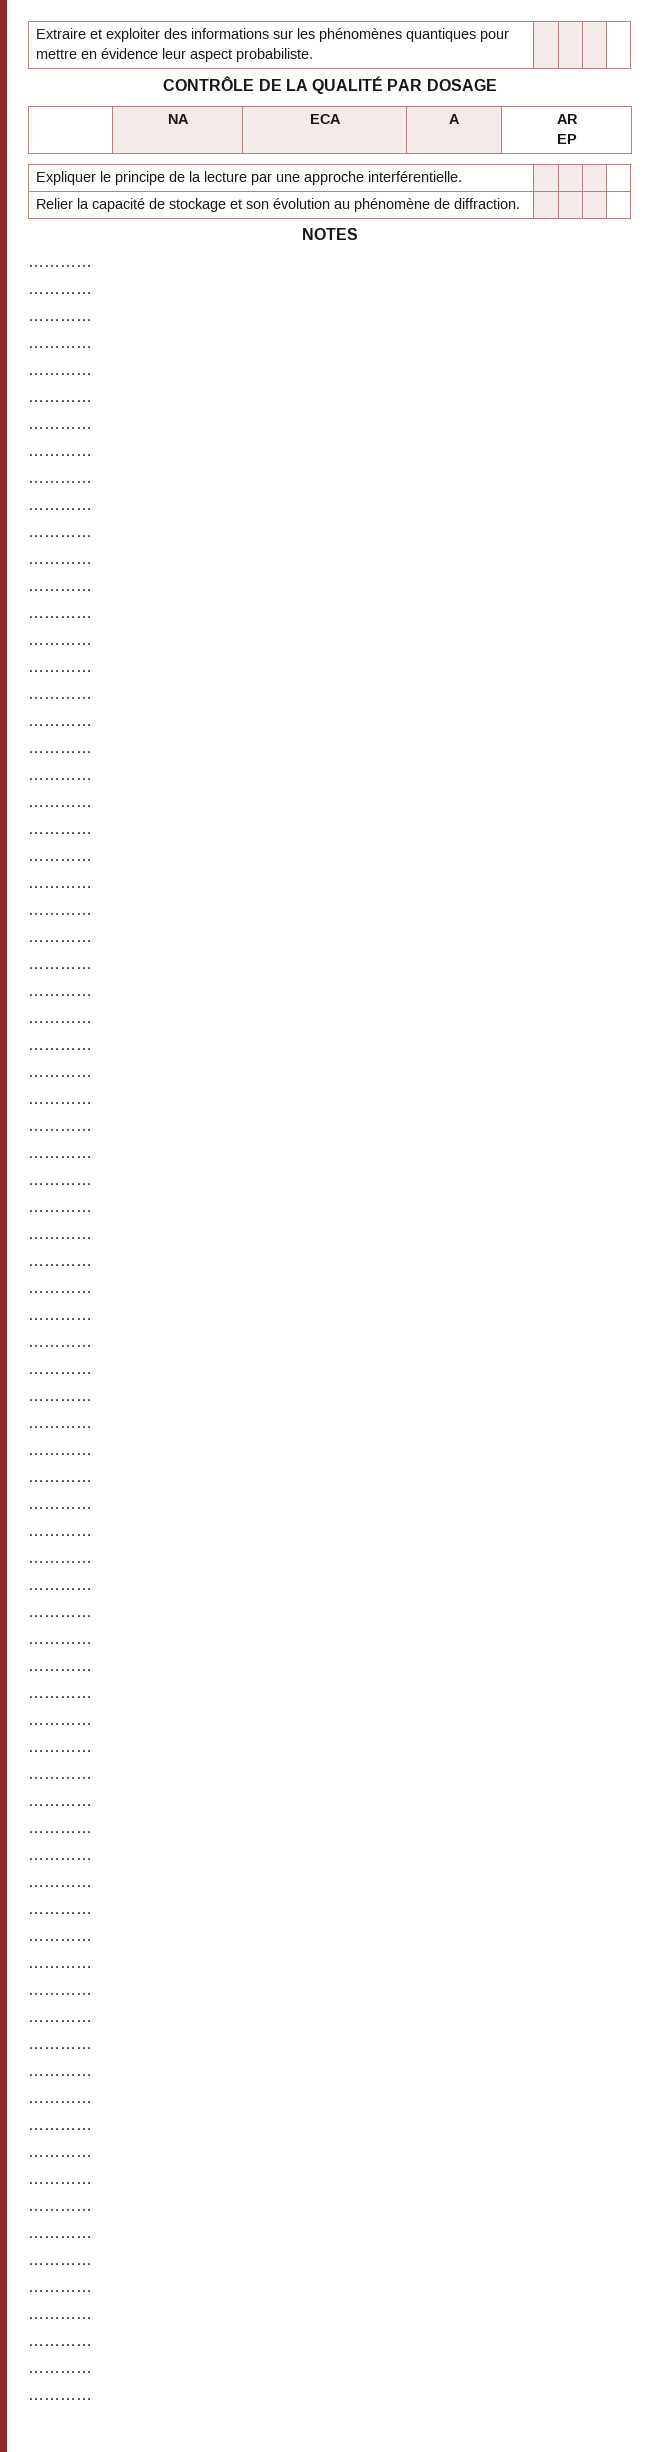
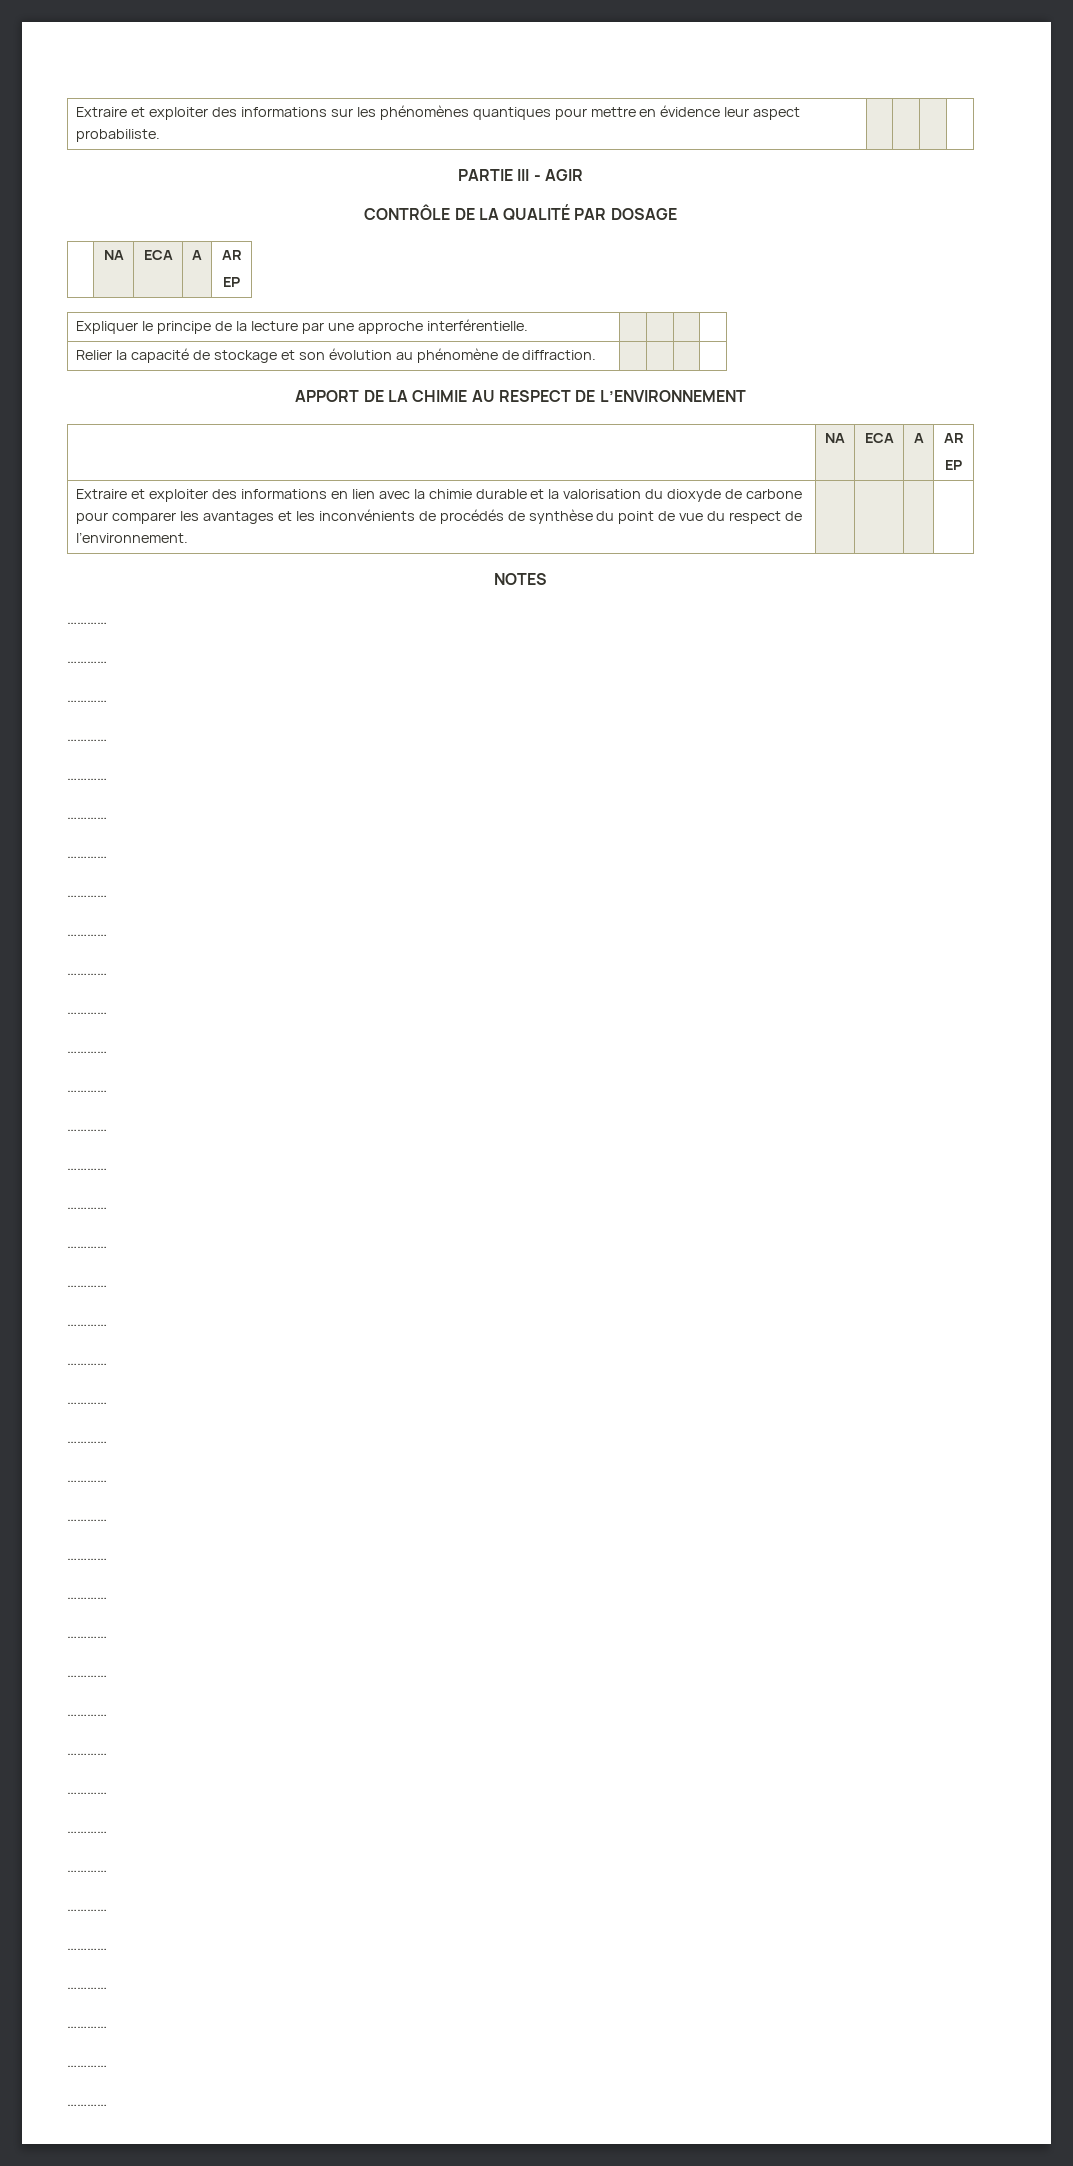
(314, 55) none -> [458,169,583,181] // PARTIE III - AGIR
(521, 203) none -> [295,390,746,402] [825,433,845,443] [864,433,894,443] [913,433,924,443] [943,433,964,443] [945,460,962,470] [76,489,802,502] [76,509,802,524] [76,532,189,543] // APPORT DE LA CHIMIE AU RESPECT DE L’ENVIRONNEMENT // | NA | ECA | A | AR // EP // Extraire et exploiter des informations en lien avec la chimie durable et la valorisation du dioxyde de carbone pour comparer les avantages et les inconvénients de procédés de synthèse du point de vue du respect de l’environnement. | | | |
[28,1318,92,1320] [28,1345,92,1347] [28,1372,92,1374] [28,1399,92,1401] [28,1426,92,1428] [28,1453,92,1455] [28,1480,92,1482] [28,1507,92,1509] [28,1534,92,1536] [28,1561,92,1563] [28,1588,92,1590] [28,1615,92,1617] [28,1642,92,1644] [28,1669,92,1671] [28,1696,92,1698] [28,1723,92,1725] [28,1750,92,1752] [28,1777,92,1779] [28,1804,92,1806] [28,1831,92,1833] [28,1858,92,1860] [28,1885,92,1887] [28,1912,92,1914] [28,1939,92,1941] [28,1966,92,1968] [28,1993,92,1995] [28,2020,92,2022] [28,2047,92,2049] [28,2074,92,2076] [28,2101,92,2103] [28,2128,92,2130] [28,2155,92,2157] [28,2182,92,2184] [28,2209,92,2211] [28,2236,92,2238] [28,2263,92,2265] [28,2290,92,2292] [28,2317,92,2319] [28,2344,92,2346] [28,2371,92,2373] [28,2398,92,2400] // ………… // ………… // ………… // ………… // ………… // ………… // ………… // ………… // ………… // ………… // ………… // ………… // ………… // ………… // ………… // ………… // ………… // ………… // ………… // ………… // ………… // ………… // ………… // ………… // ………… // ………… // ………… // ………… // ………… // ………… // ………… // ………… // ………… // ………… // ………… // ………… // ………… // ………… // ………… // ………… // ………… -> (107, 2105) none

